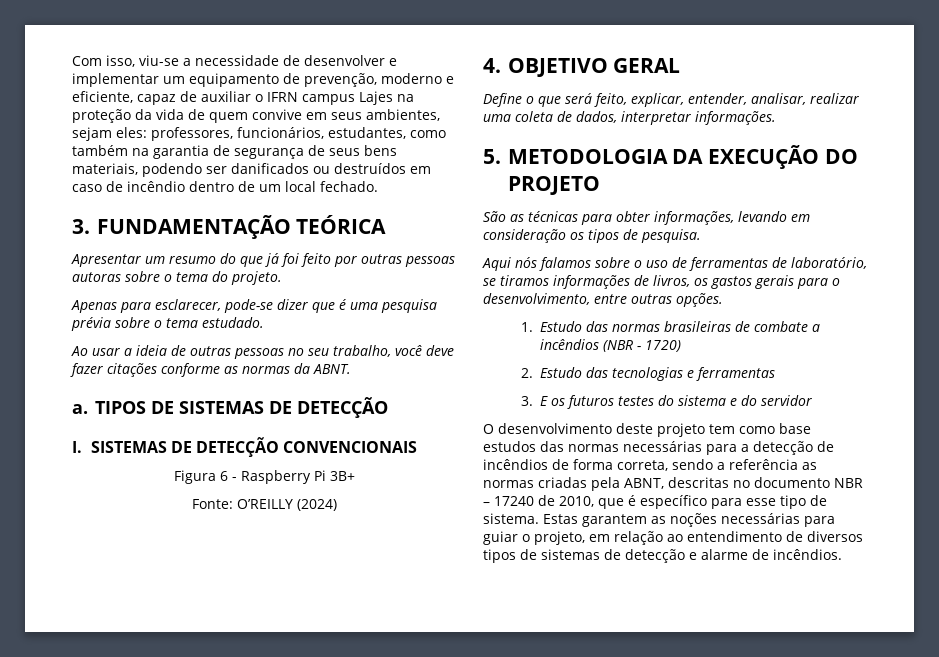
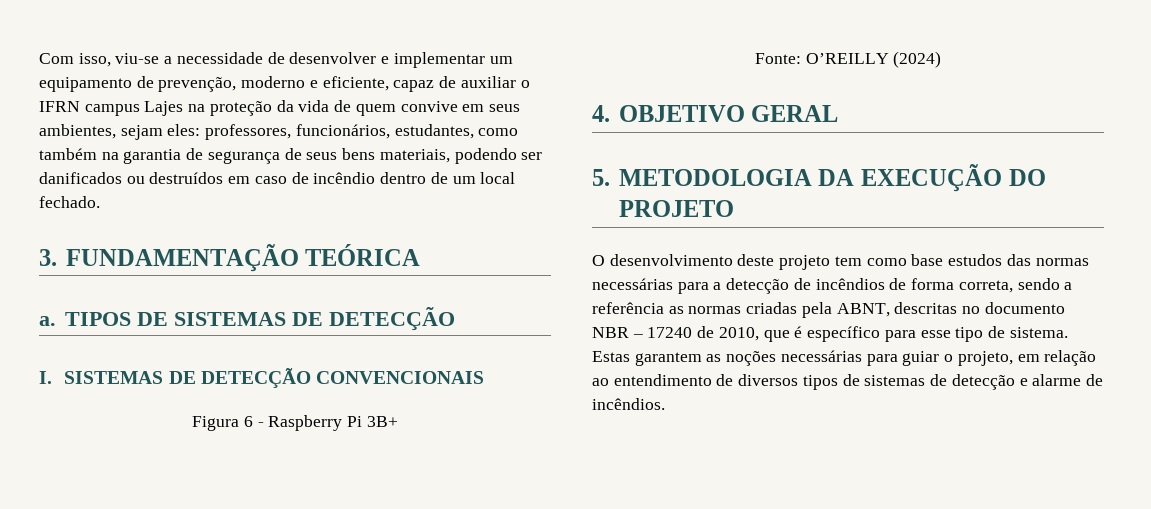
[71,253,455,267] [72,271,282,285] [71,299,437,313] [71,317,264,331] [71,345,454,359] [70,363,351,377] // Apresentar um resumo do que já foi feito por outras pessoas autoras sobre o tema do projeto. // Apenas para esclarecer, pode-se dizer que é uma pesquisa prévia sobre o tema estudado. // Ao usar a ideia de outras pessoas no seu trabalho, você deve fazer citações conforme as normas da ABNT. -> (421, 255) none
[483,93,859,107] [483,111,776,125] // Define o que será feito, explicar, entender, analisar, realizar uma coleta de dados, interpretar informações. -> (839, 113) none
[483,211,810,225] [483,229,701,243] [482,257,867,271] [483,275,840,289] [483,293,723,307] [520,321,820,332] [539,339,681,352] [520,367,775,381] [520,395,812,409] // São as técnicas para obter informações, levando em consideração os tipos de pesquisa. // Aqui nós falamos sobre o uso de ferramentas de laboratório, se tiramos informações de livros, os gastos gerais para o desenvolvimento, entre outras opções. // 1. Estudo das normas brasileiras de combate a incêndios (NBR - 1720) // 2. Estudo das tecnologias e ferramentas // 3. E os futuros testes do sistema e do servidor -> (734, 208) none

